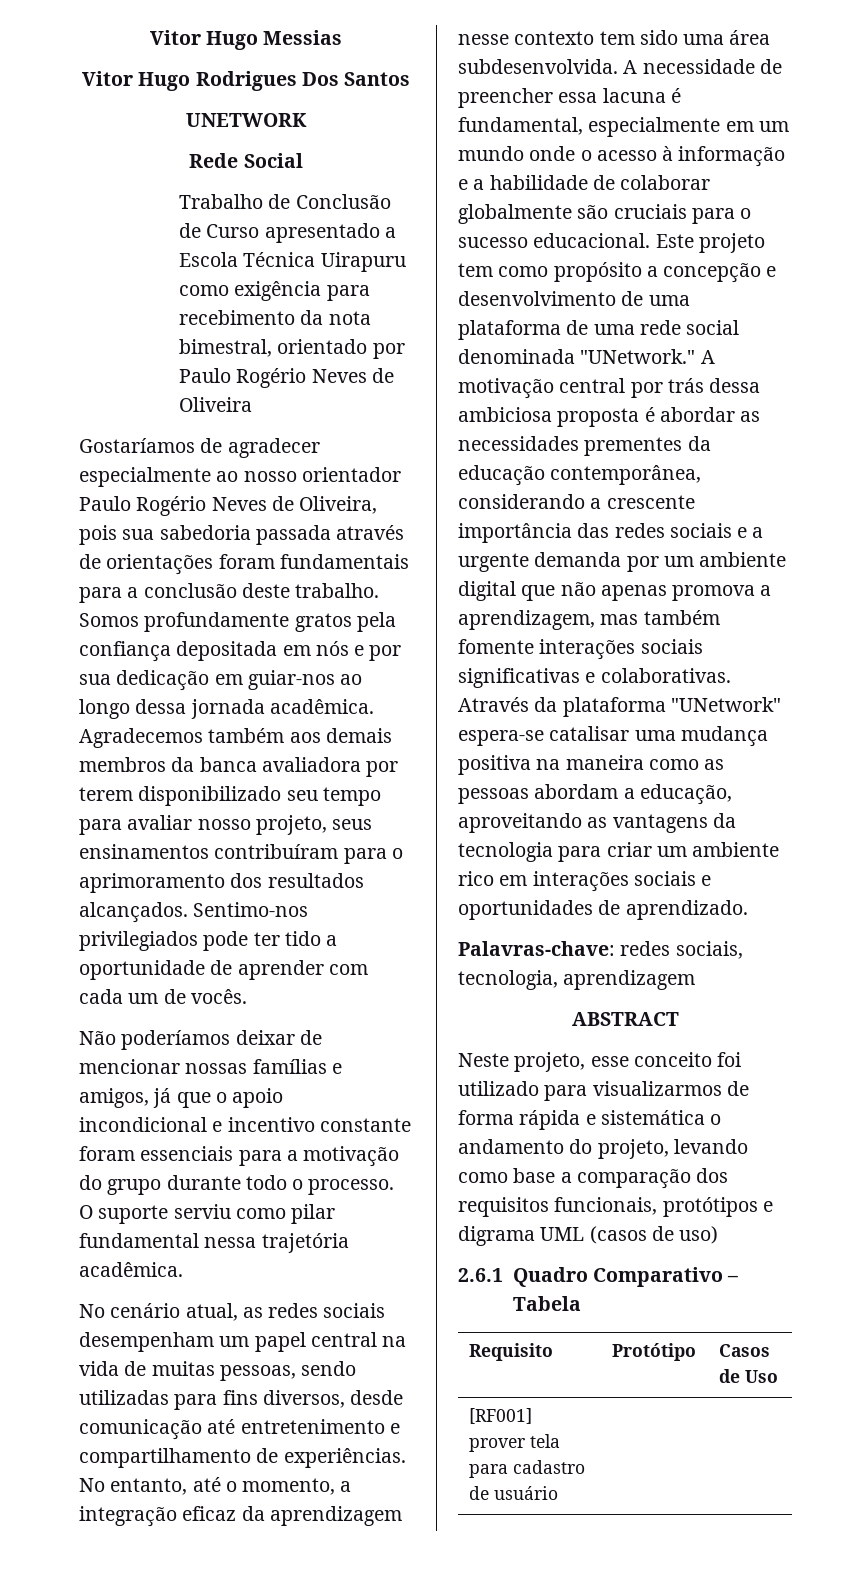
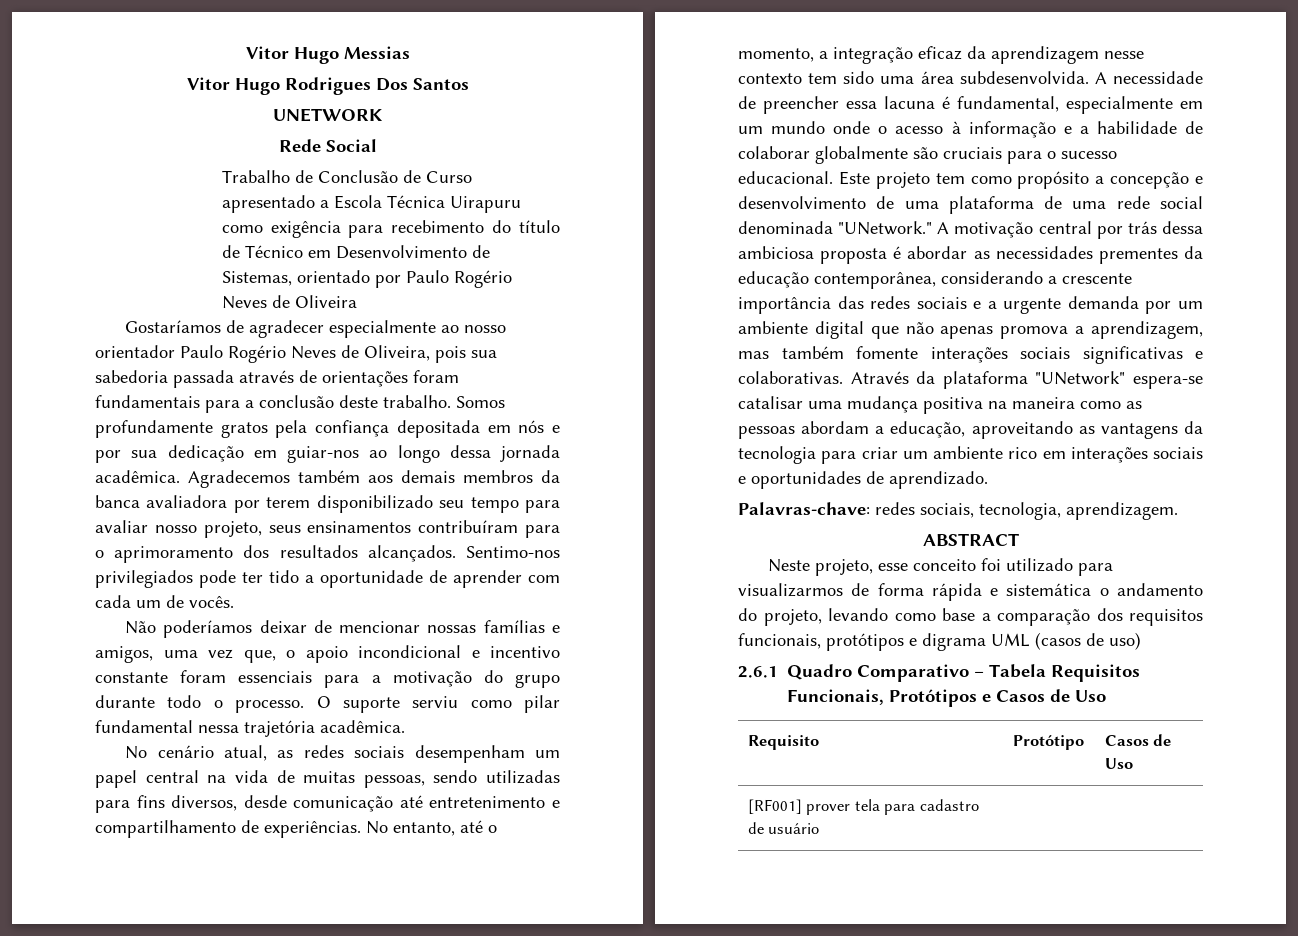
[300,310,371,325] [179,339,273,357] da nota bimestral, -> [492,220,560,233] [221,245,490,259] [221,271,292,286] do título de Técnico em Desenvolvimento de Sistemas,
[153,1088,211,1108] já que -> [163,649,276,663] uma vez que,
[563,970,696,990] aprendizagem -> [1066,502,1178,520] aprendizagem.
(581, 1303) none -> [1051,664,1141,682] [787,689,1107,707] Requisitos Funcionais, Protótipos e Casos de Uso

